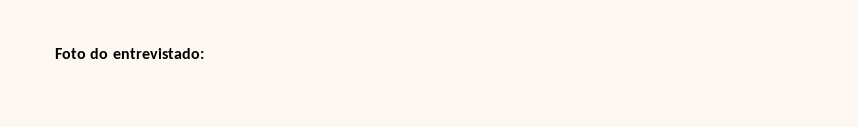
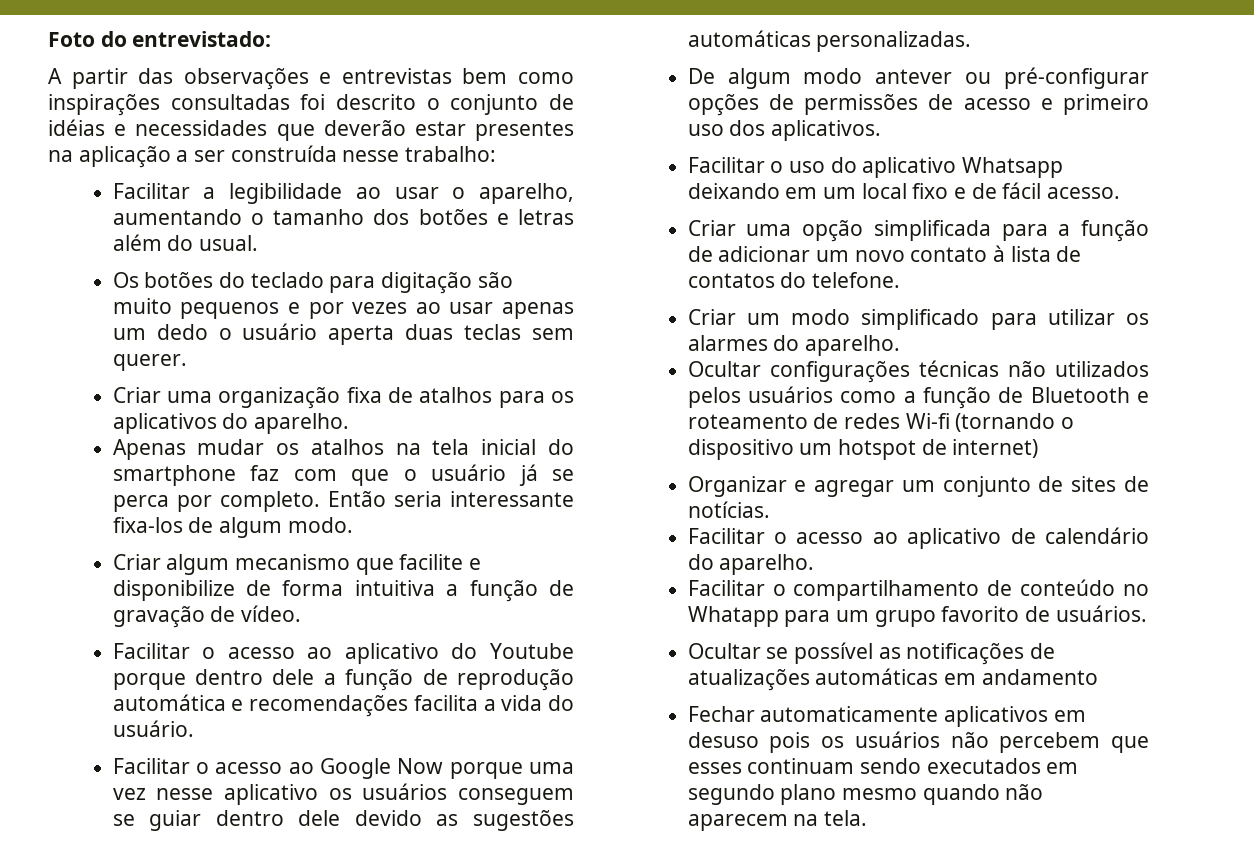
(204, 53) none -> [48,68,574,90] [48,94,575,116] [48,119,574,141] [48,145,497,168] [112,183,574,204] [112,209,574,225] [112,234,259,251] [112,272,513,294] [112,298,574,319] [112,323,574,345] [112,354,187,371] [112,387,574,409] [112,413,350,434] [112,439,575,460] [112,464,574,486] [112,491,574,512] [112,517,353,538] [112,554,482,575] [112,580,574,602] [112,605,302,628] [112,643,574,664] [112,669,574,691] [112,694,574,717] [112,720,194,737] [112,758,574,779] [112,783,574,805] [112,810,574,831] [687,30,972,52] [687,67,1149,89] [687,94,1149,116] [687,120,882,141] [687,157,1064,178] [687,182,1121,199] [687,220,1149,242] [687,245,1082,262] [687,272,901,288] [687,309,1149,330] [687,335,901,356] [687,360,1149,383] [687,386,1149,409] [687,413,1075,432] [687,439,1039,460] [687,476,1149,497] [687,501,770,518] [687,527,1149,549] [687,554,815,575] [687,579,1149,601] [687,605,1147,627] [687,642,1056,665] [687,668,1098,691] [687,706,1086,727] [687,731,1149,753] [687,758,1079,774] [687,784,1044,805] [687,810,868,831] // A partir das observações e entrevistas bem como inspirações consultadas foi descrito o conjunto de idéias e necessidades que deverão estar presentes na aplicação a ser construída nesse trabalho: // Facilitar a legibilidade ao usar o aparelho, aumentando o tamanho dos botões e letras além do usual. // Os botões do teclado para digitação são muito pequenos e por vezes ao usar apenas um dedo o usuário aperta duas teclas sem querer. // Criar uma organização fixa de atalhos para os aplicativos do aparelho. // Apenas mudar os atalhos na tela inicial do smartphone faz com que o usuário já se perca por completo. Então seria interessante fixa-los de algum modo. // Criar algum mecanismo que facilite e disponibilize de forma intuitiva a função de gravação de vídeo. // Facilitar o acesso ao aplicativo do Youtube porque dentro dele a função de reprodução automática e recomendações facilita a vida do usuário. // Facilitar o acesso ao Google Now porque uma vez nesse aplicativo os usuários conseguem se guiar dentro dele devido as sugestões automáticas personalizadas. // De algum modo antever ou pré-configurar opções de permissões de acesso e primeiro uso dos aplicativos. // Facilitar o uso do aplicativo Whatsapp deixando em um local fixo e de fácil acesso. // Criar uma opção simplificada para a função de adicionar um novo contato à lista de contatos do telefone. // Criar um modo simplificado para utilizar os alarmes do aparelho. // Ocultar configurações técnicas não utilizados pelos usuários como a função de Bluetooth e roteamento de redes Wi-fi (tornando o dispositivo um hotspot de internet) // Organizar e agregar um conjunto de sites de notícias. // Facilitar o acesso ao aplicativo de calendário do aparelho. // Facilitar o compartilhamento de conteúdo no Whatapp para um grupo favorito de usuários. // Ocultar se possível as notificações de atualizações automáticas em andamento // Fechar automaticamente aplicativos em desuso pois os usuários não percebem que esses continuam sendo executados em segundo plano mesmo quando não aparecem na tela.

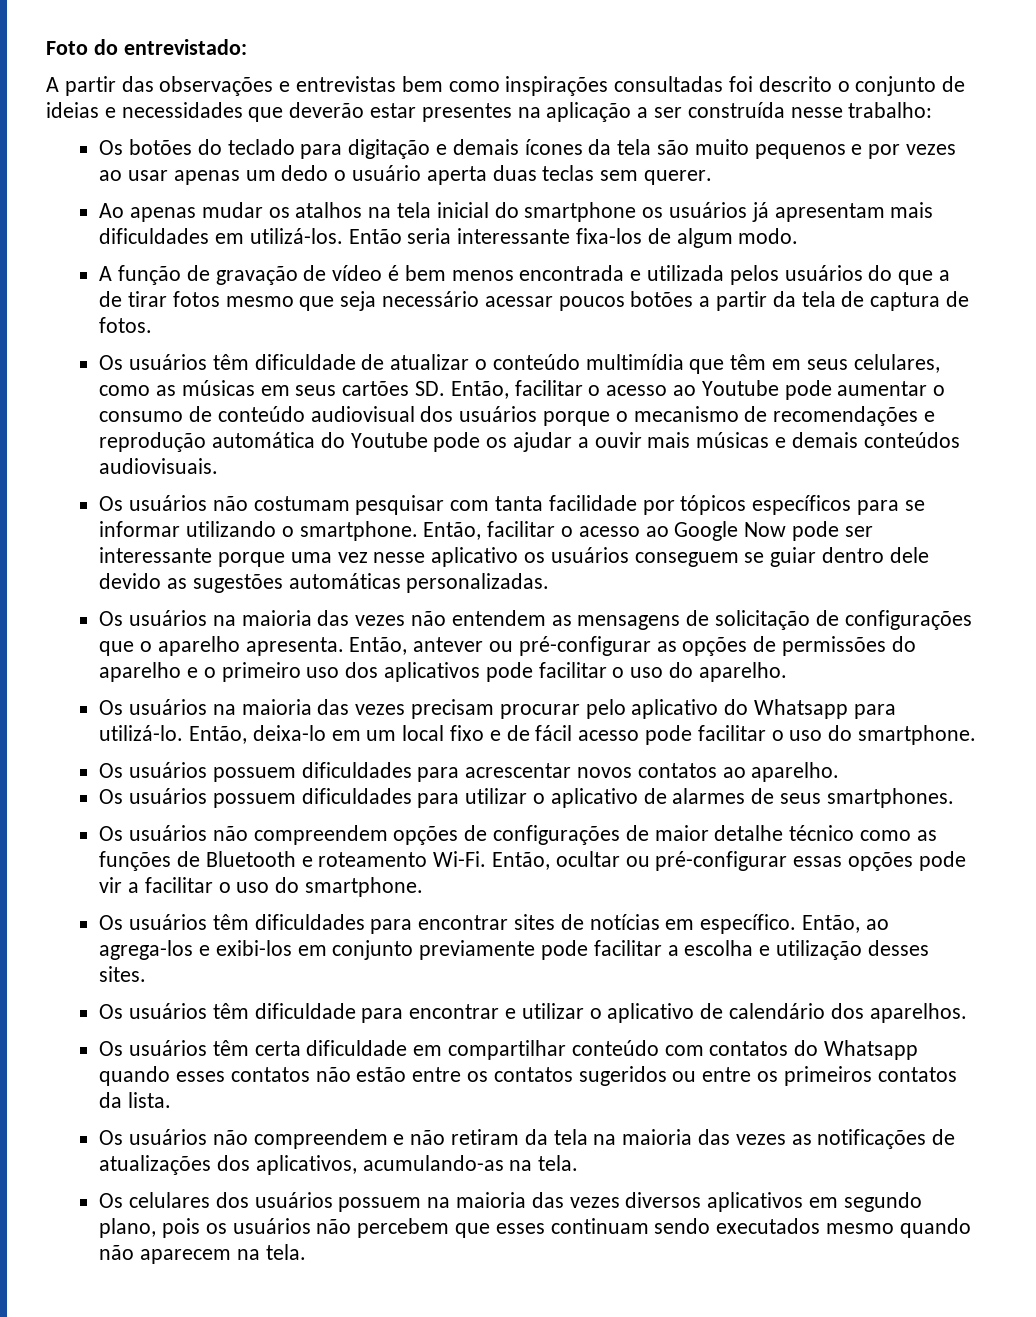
[48,119,105,136] idéias -> [46,102,99,118] ideias
[112,183,574,204] [112,209,574,225] [112,234,259,251] // Facilitar a legibilidade ao usar o aparelho, aumentando o tamanho dos botões e letras além do usual. -> (933, 110) none
(473, 283) none -> [436,139,652,155] e demais ícones da tela
[112,387,574,409] [112,413,350,434] [112,439,186,460] Criar uma organização fixa de atalhos para os aplicativos do aparelho. // Apenas -> [99,203,197,222] Ao apenas
[250,464,574,486] [112,491,320,512] faz com que o usuário já se perca por completo. -> [642,202,934,222] [99,228,343,244] os usuários já apresentam mais dificuldades em utilizá-los.
[112,554,482,575] [112,580,574,602] [112,605,302,628] [112,643,574,664] [112,669,574,691] [112,694,574,717] [112,720,194,737] [112,758,190,774] Criar algum mecanismo que facilite e disponibilize de forma intuitiva a função de gravação de vídeo. // Facilitar o acesso ao aplicativo do Youtube porque dentro dele a função de reprodução automática e recomendações facilita a vida do usuário. // Facilitar -> [99,265,951,285] [99,291,970,311] [99,317,153,333] [99,354,940,374] [99,380,946,400] [99,406,936,426] [99,432,960,452] [99,458,219,474] [99,495,925,515] [99,521,556,541] A função de gravação de vídeo é bem menos encontrada e utilizada pelos usuários do que a de tirar fotos mesmo que seja necessário acessar poucos botões a partir da tela de captura de fotos. // Os usuários têm dificuldade de atualizar o conteúdo multimídia que têm em seus celulares, como as músicas em seus cartões SD. Então, facilitar o acesso ao Youtube pode aumentar o consumo de conteúdo audiovisual dos usuários porque o mecanismo de recomendações e reprodução automática do Youtube pode os ajudar a ouvir mais músicas e demais conteúdos audiovisuais. // Os usuários não costumam pesquisar com tanta facilidade por tópicos específicos para se informar utilizando o smartphone. Então, facilitar
(444, 766) none -> [792,521,873,541] [99,547,213,563] pode ser interessante
[687,68,863,89] De algum modo -> [99,610,972,630] [99,636,408,656] Os usuários na maioria das vezes não entendem as mensagens de solicitação de configurações que o aparelho apresenta. Então,
(1149, 78) none -> [656,641,677,652] as
[928,94,1149,115] [687,120,882,141] [687,157,1064,178] [687,183,780,199] de acesso e primeiro uso dos aplicativos. // Facilitar o uso do aplicativo Whatsapp deixando -> [891,636,916,652] [99,662,787,682] [99,699,896,719] [99,725,326,744] do aparelho e o primeiro uso dos aplicativos pode facilitar o uso do aparelho. // Os usuários na maioria das vezes precisam procurar pelo aplicativo do Whatsapp para utilizá-lo. Então, deixa-lo
[1047,187,1121,199] [687,220,1149,242] [687,245,1082,262] [687,272,901,288] [687,309,1149,330] [687,335,901,356] [687,360,1149,383] [687,386,1149,409] [687,413,1075,432] [687,439,1039,460] [687,476,1149,497] [687,501,770,518] [687,527,1149,549] [687,554,815,575] [687,579,1149,601] [687,605,1147,627] [687,642,1056,665] [687,668,1098,691] [687,706,1086,727] [687,732,759,748] acesso. // Criar uma opção simplificada para a função de adicionar um novo contato à lista de contatos do telefone. // Criar um modo simplificado para utilizar os alarmes do aparelho. // Ocultar configurações técnicas não utilizados pelos usuários como a função de Bluetooth e roteamento de redes Wi-fi (tornando o dispositivo um hotspot de internet) // Organizar e agregar um conjunto de sites de notícias. // Facilitar o acesso ao aplicativo de calendário do aparelho. // Facilitar o compartilhamento de conteúdo no Whatapp para um grupo favorito de usuários. // Ocultar se possível as notificações de atualizações automáticas em andamento // Fechar automaticamente aplicativos em desuso -> [578,725,977,745] [99,762,840,782] [99,788,954,808] [99,825,937,845] [99,851,966,871] [99,877,424,897] [99,914,889,934] [99,940,929,960] [99,966,147,982] [99,1003,967,1023] [99,1040,919,1060] [99,1066,957,1086] [99,1092,172,1108] [99,1129,956,1149] [99,1155,579,1175] [99,1192,922,1212] [99,1218,157,1238] acesso pode facilitar o uso do smartphone. // Os usuários possuem dificuldades para acrescentar novos contatos ao aparelho. // Os usuários possuem dificuldades para utilizar o aplicativo de alarmes de seus smartphones. // Os usuários não compreendem opções de configurações de maior detalhe técnico como as funções de Bluetooth e roteamento Wi-Fi. Então, ocultar ou pré-configurar essas opções pode vir a facilitar o uso do smartphone. // Os usuários têm dificuldades para encontrar sites de notícias em específico. Então, ao agrega-los e exibi-los em conjunto previamente pode facilitar a escolha e utilização desses sites. // Os usuários têm dificuldade para encontrar e utilizar o aplicativo de calendário dos aparelhos. // Os usuários têm certa dificuldade em compartilhar conteúdo com contatos do Whatsapp quando esses contatos não estão entre os contatos sugeridos ou entre os primeiros contatos da lista. // Os usuários não compreendem e não retiram da tela na maioria das vezes as notificações de atualizações dos aplicativos, acumulando-as na tela. // Os celulares dos usuários possuem na maioria das vezes diversos aplicativos em segundo plano,
[1046,762,1079,774] [687,784,837,805] em segundo plano -> (821, 1226) none

